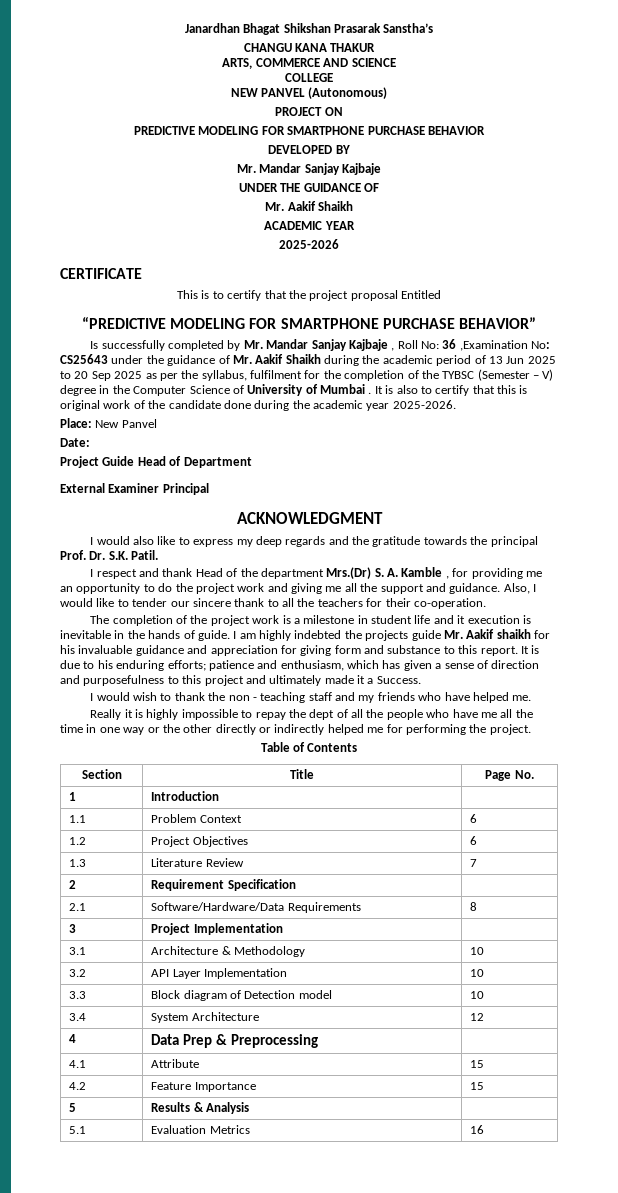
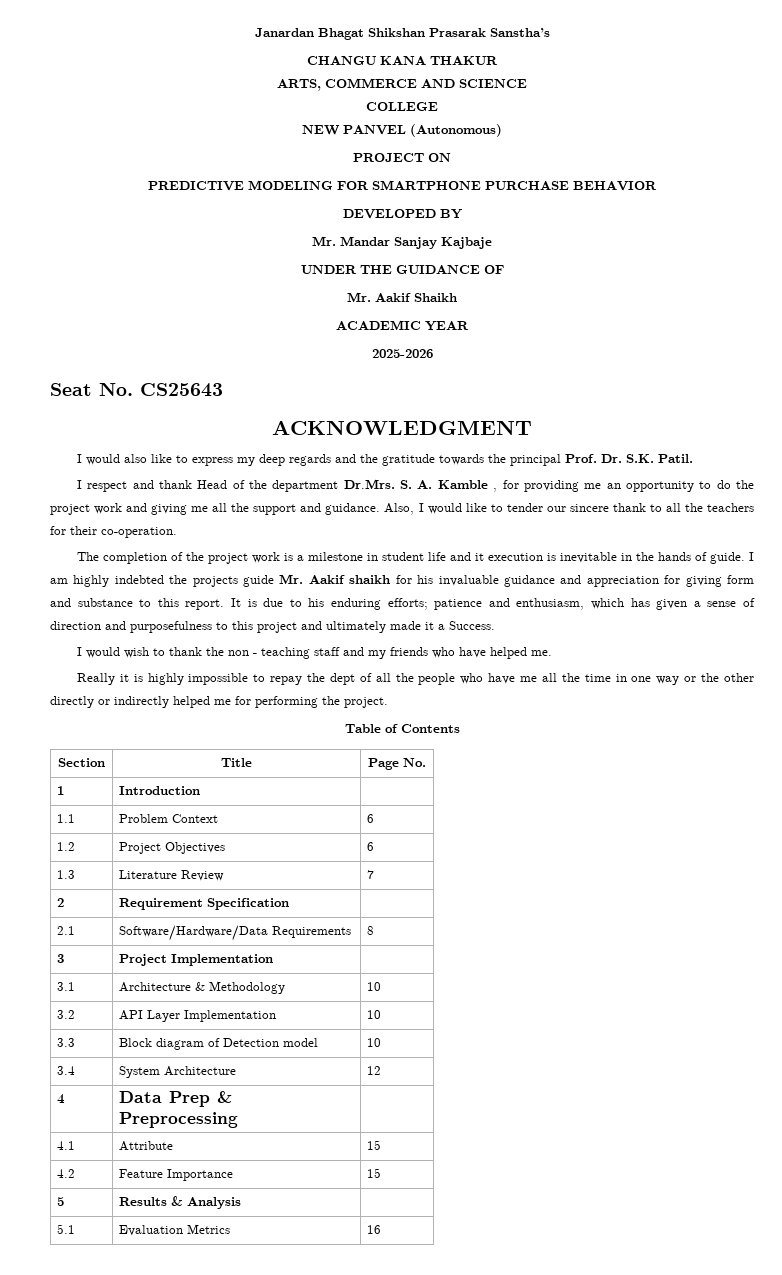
[184,23,240,33] Janardhan -> [254,28,314,37] Janardan
[60,268,142,279] [177,290,441,301] [82,317,536,329] [90,339,551,351] [60,354,556,366] [60,369,554,381] [60,384,528,396] [60,400,456,411] [60,418,157,428] [60,438,90,447] [60,456,252,468] [60,483,209,495] CERTIFICATE // This is to certify that the project proposal Entitled // “PREDICTIVE MODELING FOR SMARTPHONE PURCHASE BEHAVIOR” // Is successfully completed by Mr. Mandar Sanjay Kajbaje , Roll No: 36 ,Examination No: CS25643 under the guidance of Mr. Aakif Shaikh during the academic period of 13 Jun 2025 to 20 Sep 2025 as per the syllabus, fulfilment for the completion of the TYBSC (Semester – V) degree in the Computer Science of University of Mumbai . It is also to certify that this is original work of the candidate done during the academic year 2025-2026. // Place: New Panvel // Date: // Project Guide Head of Department // External Examiner Principal -> [50,383,223,397] Seat No. CS25643
[326,567,372,579] Mrs.(Dr) -> [343,479,395,489] Dr.Mrs.

